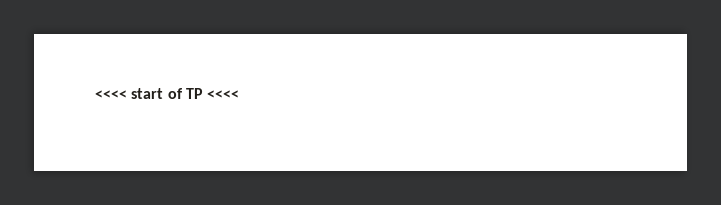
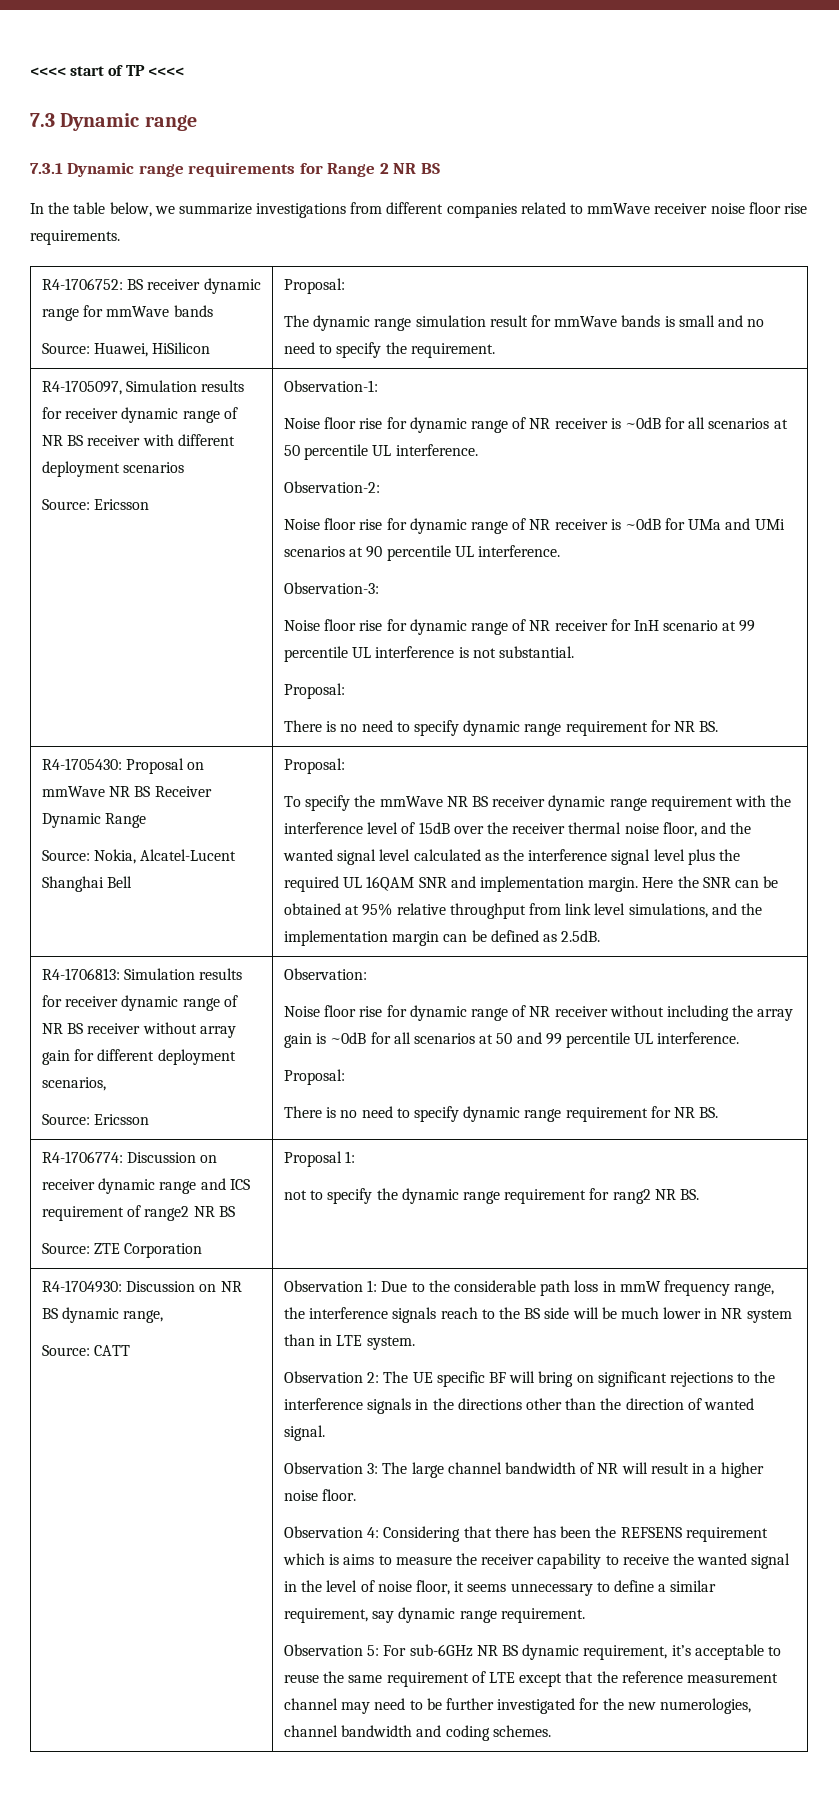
(240, 94) none -> [30,113,197,131] [30,162,440,177] [30,202,807,218] [30,230,120,245] [42,278,261,294] [42,305,213,321] [42,342,211,357] [284,278,346,294] [284,315,765,331] [284,342,495,358] [42,380,245,395] [42,407,238,423] [42,434,235,446] [42,461,185,477] [42,499,150,510] [284,380,379,392] [284,417,788,433] [284,444,478,460] [284,481,381,493] [284,518,785,534] [284,545,560,561] [284,582,380,594] [284,619,756,635] [284,646,574,662] [284,683,346,699] [284,720,719,736] [42,758,205,774] [42,786,212,797] [42,813,147,828] [42,849,237,864] [42,876,133,892] [284,758,346,774] [284,795,792,811] [284,822,752,837] [283,849,740,865] [284,876,779,892] [284,903,762,919] [284,930,601,946] [42,968,243,980] [42,995,238,1011] [42,1022,236,1038] [42,1049,236,1065] [42,1077,107,1091] [42,1114,150,1125] [284,968,368,980] [284,1005,794,1021] [284,1032,740,1048] [284,1069,346,1085] [284,1106,719,1122] [42,1151,218,1163] [42,1178,250,1194] [42,1205,235,1221] [42,1243,203,1258] [284,1151,356,1167] [284,1188,699,1204] [42,1280,242,1293] [42,1307,164,1323] [42,1345,131,1356] [284,1280,775,1296] [284,1307,792,1323] [284,1334,415,1350] [284,1371,776,1387] [284,1398,754,1414] [284,1425,326,1441] [284,1462,765,1478] [284,1489,357,1501] [284,1526,768,1542] [283,1553,791,1569] [284,1580,717,1596] [284,1607,585,1623] [284,1644,781,1660] [284,1671,778,1687] [284,1698,751,1714] [284,1725,551,1741] // 7.3 Dynamic range // 7.3.1 Dynamic range requirements for Range 2 NR BS // In the table below, we summarize investigations from different companies related to mmWave receiver noise floor rise requirements. // R4-1706752: BS receiver dynamic range for mmWave bands // Source: Huawei, HiSilicon | Proposal: // The dynamic range simulation result for mmWave bands is small and no need to specify the requirement. // R4-1705097, Simulation results for receiver dynamic range of NR BS receiver with different deployment scenarios // Source: Ericsson | Observation-1: // Noise floor rise for dynamic range of NR receiver is ~0dB for all scenarios at 50 percentile UL interference. // Observation-2: // Noise floor rise for dynamic range of NR receiver is ~0dB for UMa and UMi scenarios at 90 percentile UL interference. // Observation-3: // Noise floor rise for dynamic range of NR receiver for InH scenario at 99 percentile UL interference is not substantial. // Proposal: // There is no need to specify dynamic range requirement for NR BS. // R4-1705430: Proposal on mmWave NR BS Receiver Dynamic Range // Source: Nokia, Alcatel-Lucent Shanghai Bell | Proposal: // To specify the mmWave NR BS receiver dynamic range requirement with the interference level of 15dB over the receiver thermal noise floor, and the wanted signal level calculated as the interference signal level plus the required UL 16QAM SNR and implementation margin. Here the SNR can be obtained at 95% relative throughput from link level simulations, and the implementation margin can be defined as 2.5dB. // R4-1706813: Simulation results for receiver dynamic range of NR BS receiver without array gain for different deployment scenarios, // Source: Ericsson | Observation: // Noise floor rise for dynamic range of NR receiver without including the array gain is ~0dB for all scenarios at 50 and 99 percentile UL interference. // Proposal: // There is no need to specify dynamic range requirement for NR BS. // R4-1706774: Discussion on receiver dynamic range and ICS requirement of range2 NR BS // Source: ZTE Corporation | Proposal 1: // not to specify the dynamic range requirement for rang2 NR BS. // R4-1704930: Discussion on NR BS dynamic range, // Source: CATT | Observation 1: Due to the considerable path loss in mmW frequency range, the interference signals reach to the BS side will be much lower in NR system than in LTE system. // Observation 2: The UE specific BF will bring on significant rejections to the interference signals in the directions other than the direction of wanted signal. // Observation 3: The large channel bandwidth of NR will result in a higher noise floor. // Observation 4: Considering that there has been the REFSENS requirement which is aims to measure the receiver capability to receive the wanted signal in the level of noise floor, it seems unnecessary to define a similar requirement, say dynamic range requirement. // Observation 5: For sub-6GHz NR BS dynamic requirement, it’s acceptable to reuse the same requirement of LTE except that the reference measurement channel may need to be further investigated for the new numerologies, channel bandwidth and coding schemes.

